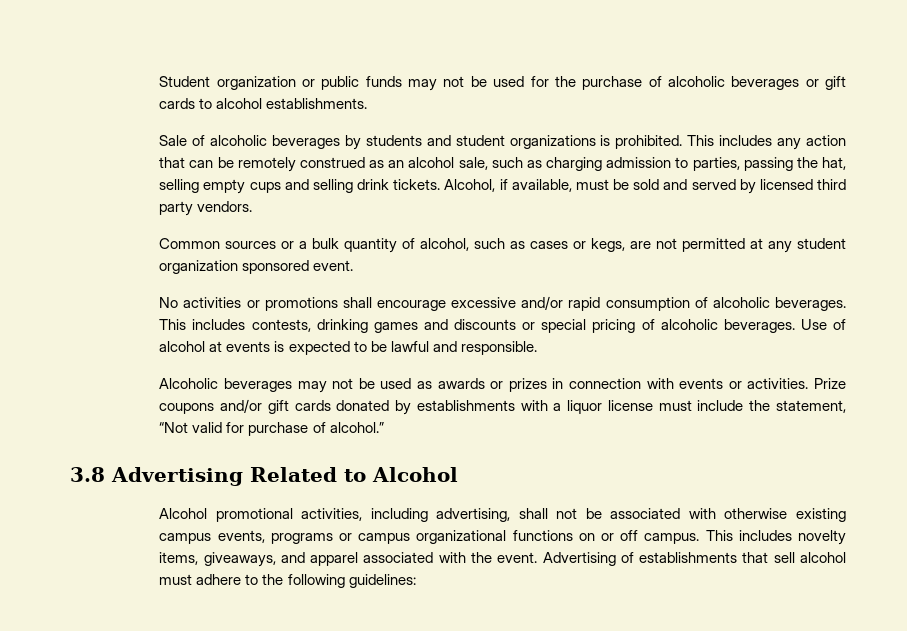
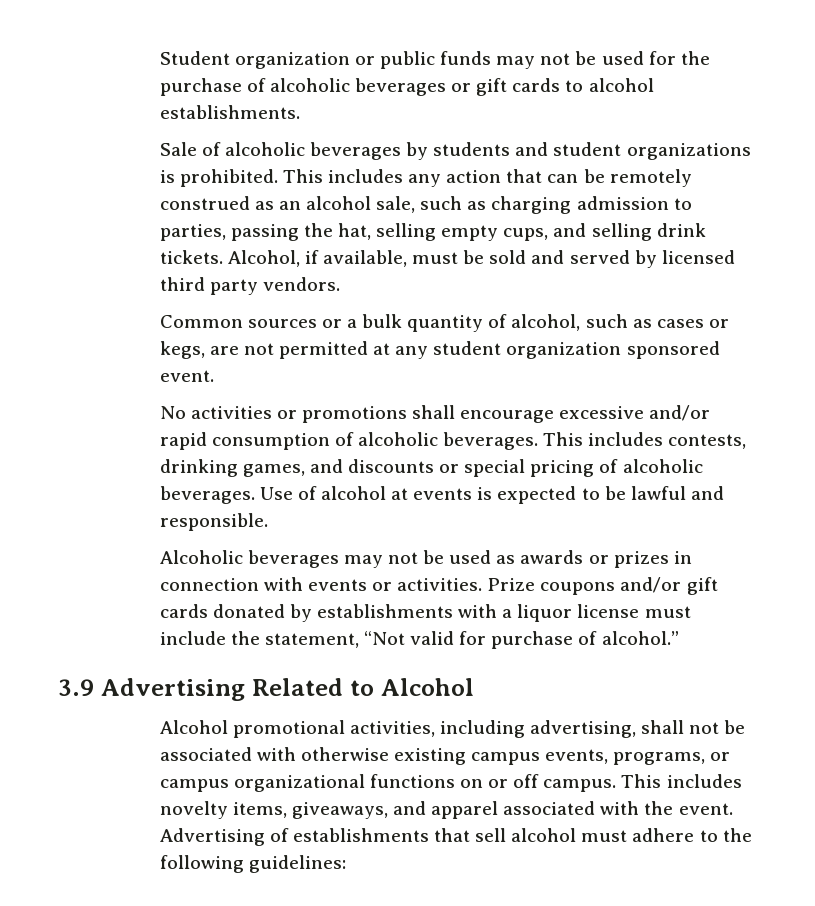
[249,182,281,193] cups -> [503,228,549,241] cups,
[373,322,418,333] games -> [242,464,305,477] games,
[70,467,105,482] 3.8 -> [58,679,94,696] 3.9
[270,533,333,544] programs -> [613,752,706,765] programs,

